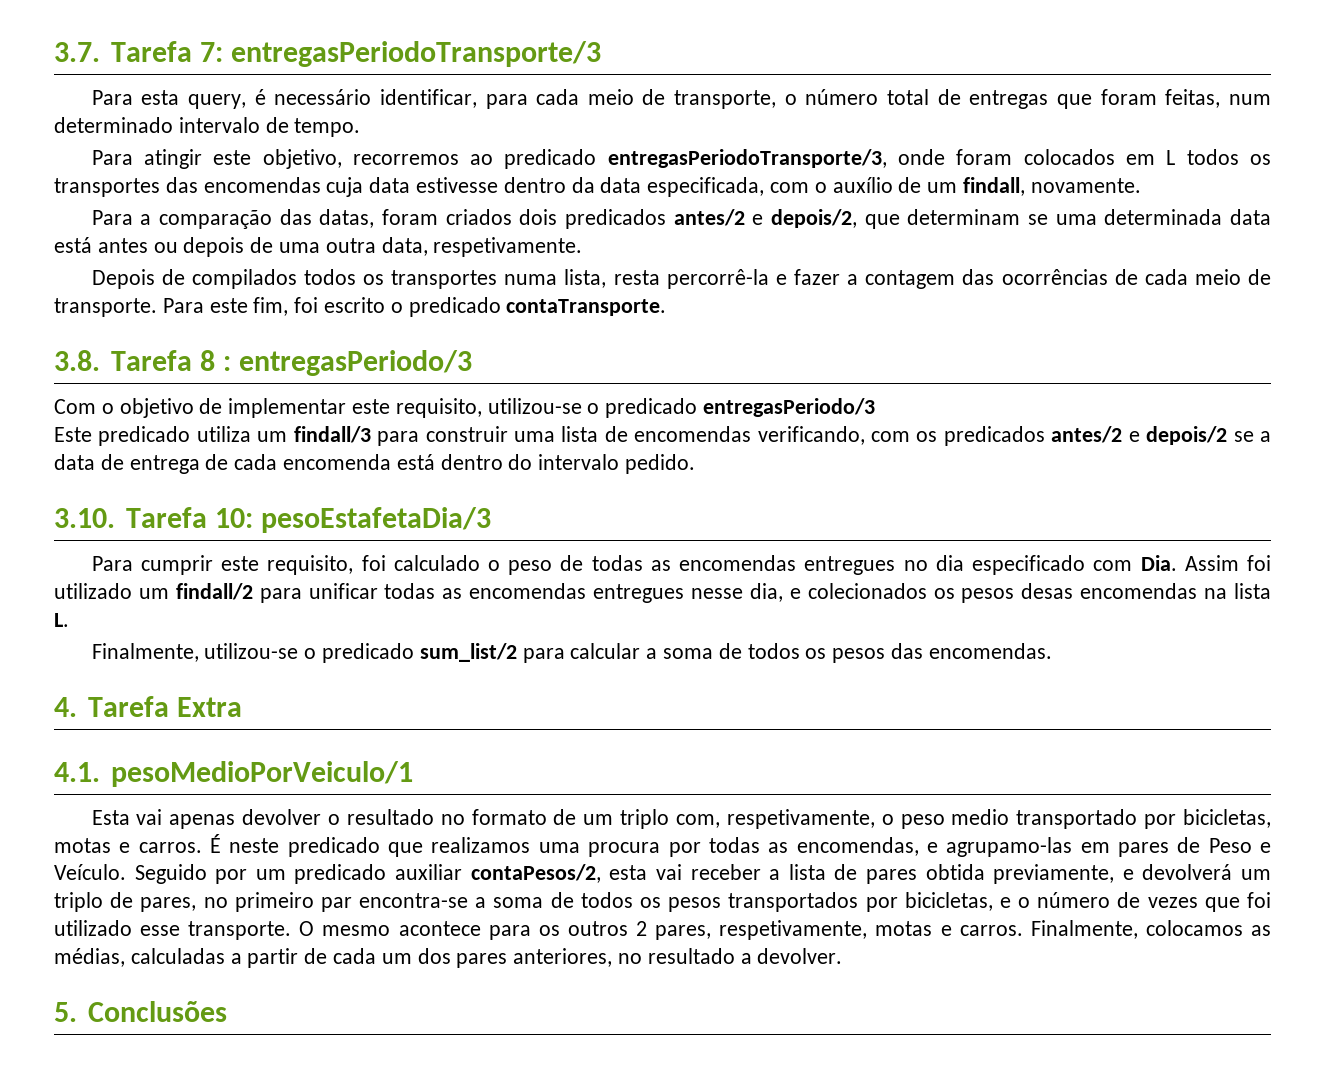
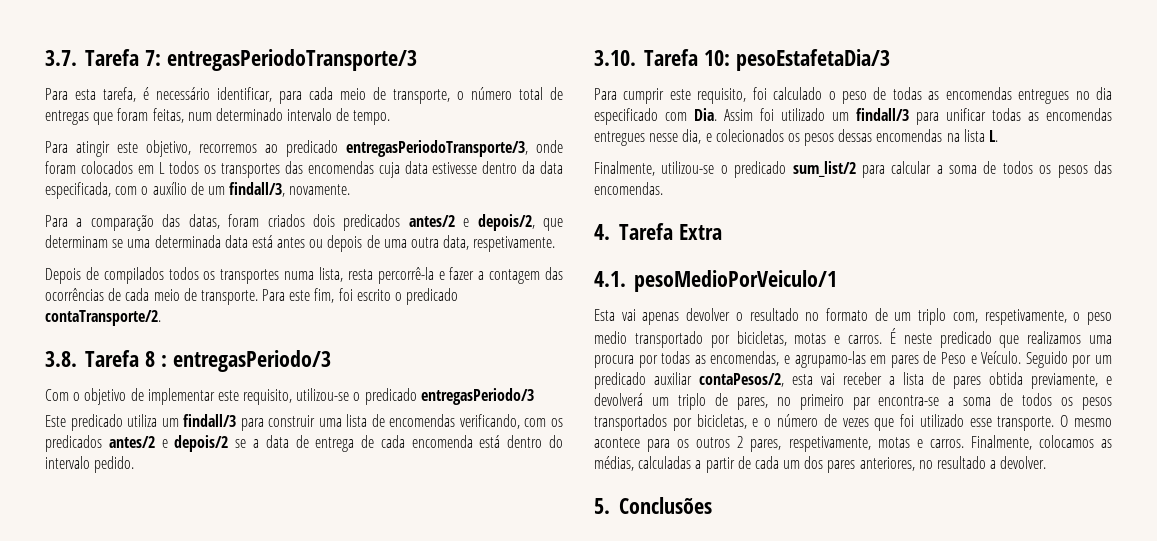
[187,94,246,109] query, -> [103,87,136,102] tarefa,
[963,177,1026,196] findall, -> [229,182,286,197] findall/3,
[506,299,667,316] contaTransporte. -> [45,310,161,326] contaTransporte/2.
[175,583,253,600] findall/2 -> [856,108,909,121] findall/3
[1021,583,1074,599] desas -> [838,129,873,142] dessas

